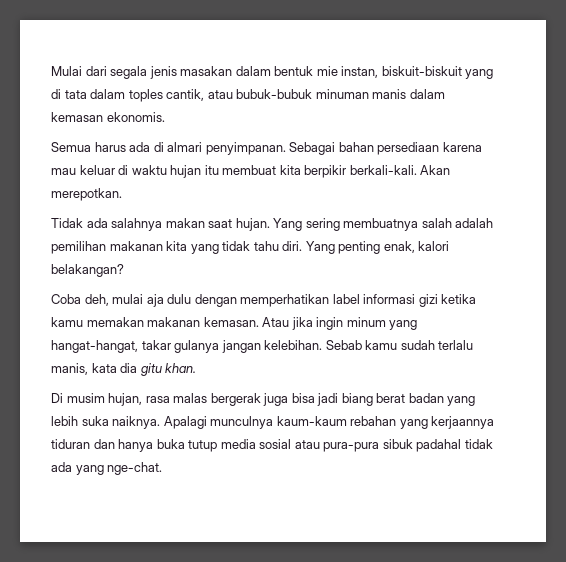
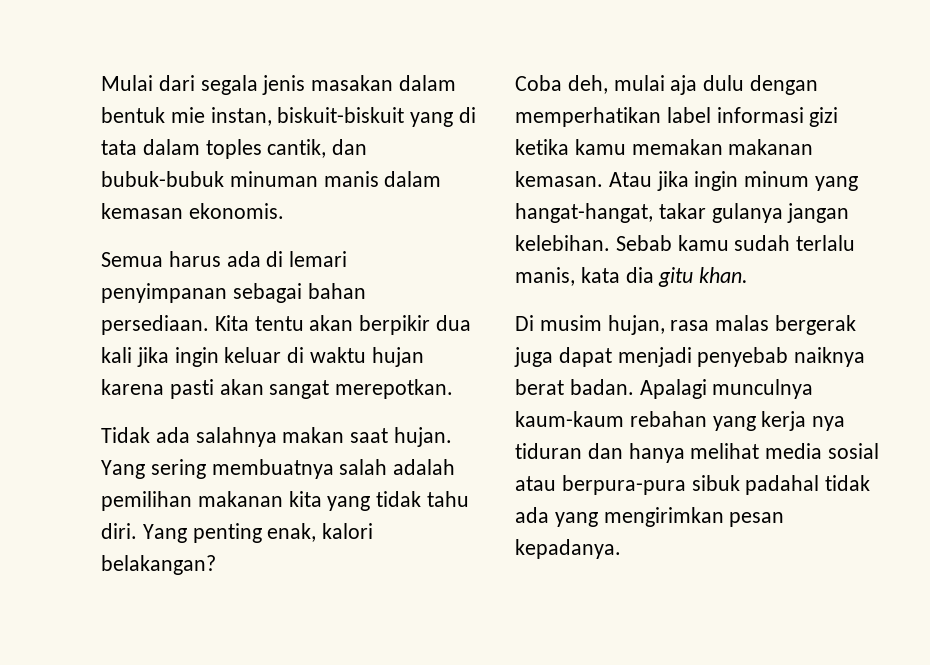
[207,90,233,99] atau -> [332,139,368,155] dan
[167,142,482,155] [51,165,451,178] almari penyimpanan. Sebagai bahan persediaan karena mau keluar di waktu hujan itu membuat kita berpikir berkali-kali. Akan -> [289,251,348,267] [101,283,366,303] [101,315,472,335] [101,347,424,367] [101,379,330,399] lemari penyimpanan sebagai bahan persediaan. Kita tentu akan berpikir dua kali jika ingin keluar di waktu hujan karena pasti akan sangat
[291,393,476,406] [51,416,161,429] bisa jadi biang berat badan yang lebih suka naiknya. -> [558,347,866,367] [515,379,634,395] dapat menjadi penyebab naiknya berat badan.
[431,416,495,429] kerjaannya -> [761,411,846,431] kerja nya
[156,439,218,452] buka tutup -> [690,443,760,459] melihat
[323,442,380,452] pura-pura -> [561,475,686,495] berpura-pura
[107,462,163,475] nge-chat. -> [603,507,785,527] [515,539,621,559] mengirimkan pesan kepadanya.

